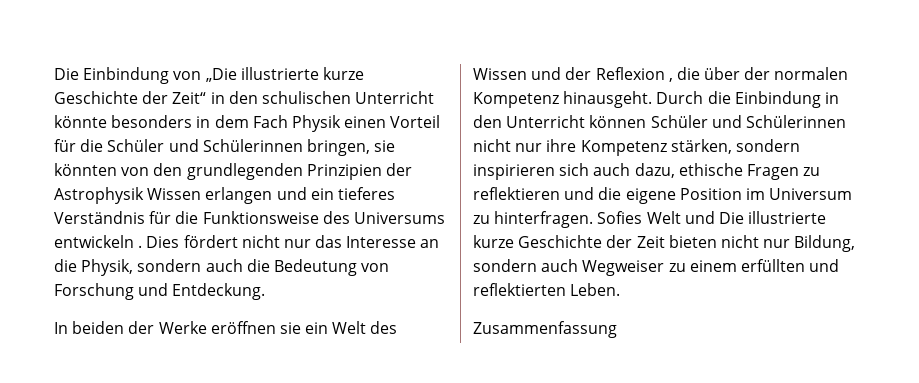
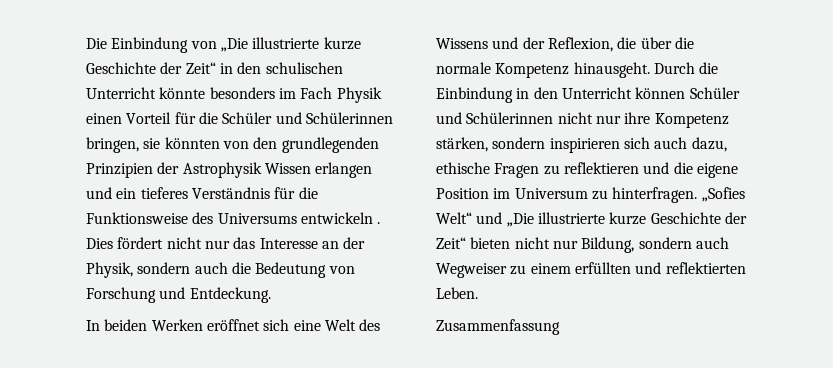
[196,115,249,128] in dem -> [278,88,296,99] im
[54,259,77,272] die -> [343,237,366,249] der
[128,321,329,334] der Werke eröffnen sie ein -> [151,319,321,331] Werken eröffnet sich eine
[473,68,527,80] Wissen -> [436,38,488,49] Wissens
[595,67,849,82] Reflexion , die über der normalen -> [547,37,694,52] [436,62,491,74] Reflexion, die über die normale
[597,211,827,224] [473,235,665,248] Sofies Welt und Die illustrierte kurze Geschichte der Zeit -> [701,187,745,202] [436,212,747,227] [436,237,466,249] „Sofies Welt“ und „Die illustrierte kurze Geschichte der Zeit“

